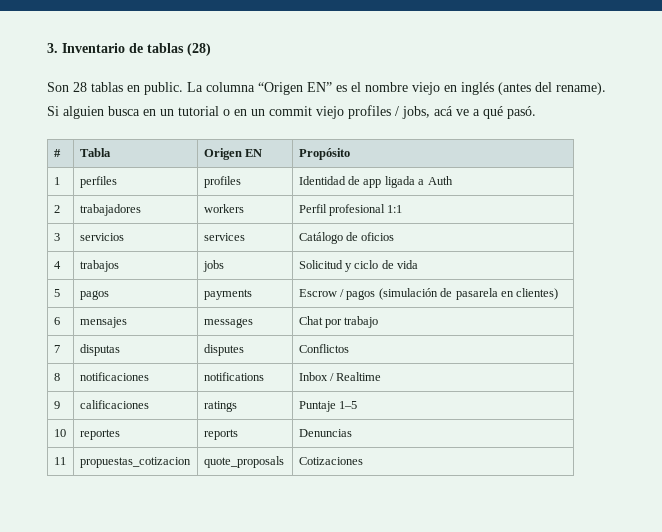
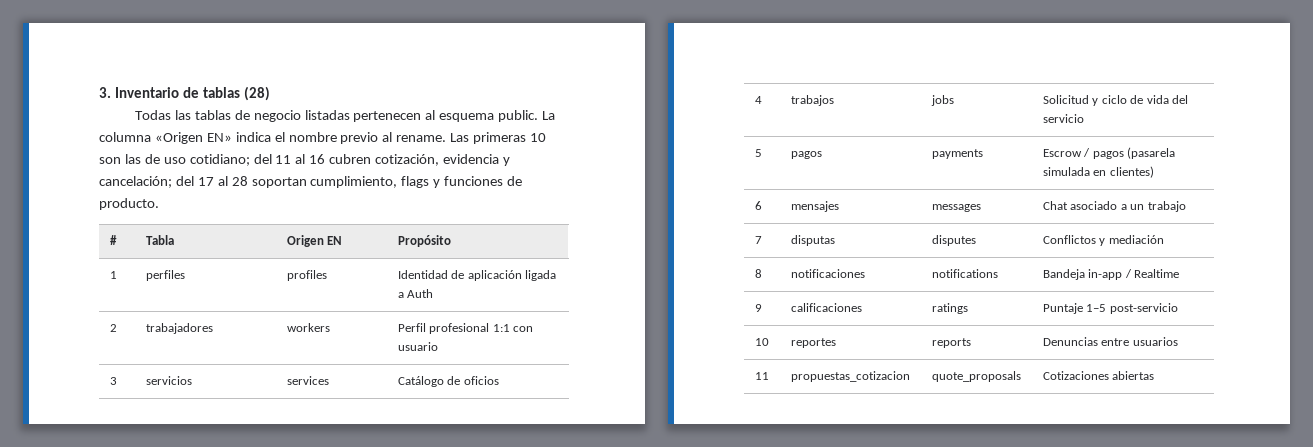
[47,82,606,95] [47,105,536,119] Son 28 tablas en public. La columna “Origen EN” es el nombre viejo en inglés (antes del rename). Si alguien busca en un tutorial o en un commit viejo profiles / jobs, acá ve a qué pasó. -> [134,110,556,122] [99,132,547,144] [99,154,510,166] [99,176,523,188] [99,198,159,210] Todas las tablas de negocio listadas pertenecen al esquema public. La columna «Origen EN» indica el nombre previo al rename. Las primeras 10 son las de uso cotidiano; del 11 al 16 cubren cotización, evidencia y cancelación; del 17 al 28 soportan cumplimiento, flags y funciones de producto.
[363,179,382,188] app -> [467,270,522,281] aplicación
(403, 209) none -> [513,326,534,332] [397,342,438,351] con usuario
(419, 264) none -> [1172,95,1189,104] [1042,114,1084,123] del servicio
[378,288,498,300] (simulación de pasarela -> [1127,147,1176,159] [1042,167,1090,176] (pasarela simulada
[325,319,343,328] por -> [1070,201,1145,210] asociado a un
(349, 348) none -> [1099,235,1164,246] y mediación
[298,372,328,381] Inbox -> [1042,269,1123,280] Bandeja in-app
(358, 405) none -> [1109,303,1178,314] post-servicio
(352, 433) none -> [1101,337,1178,346] entre usuarios
(363, 461) none -> [1112,371,1155,380] abiertas

